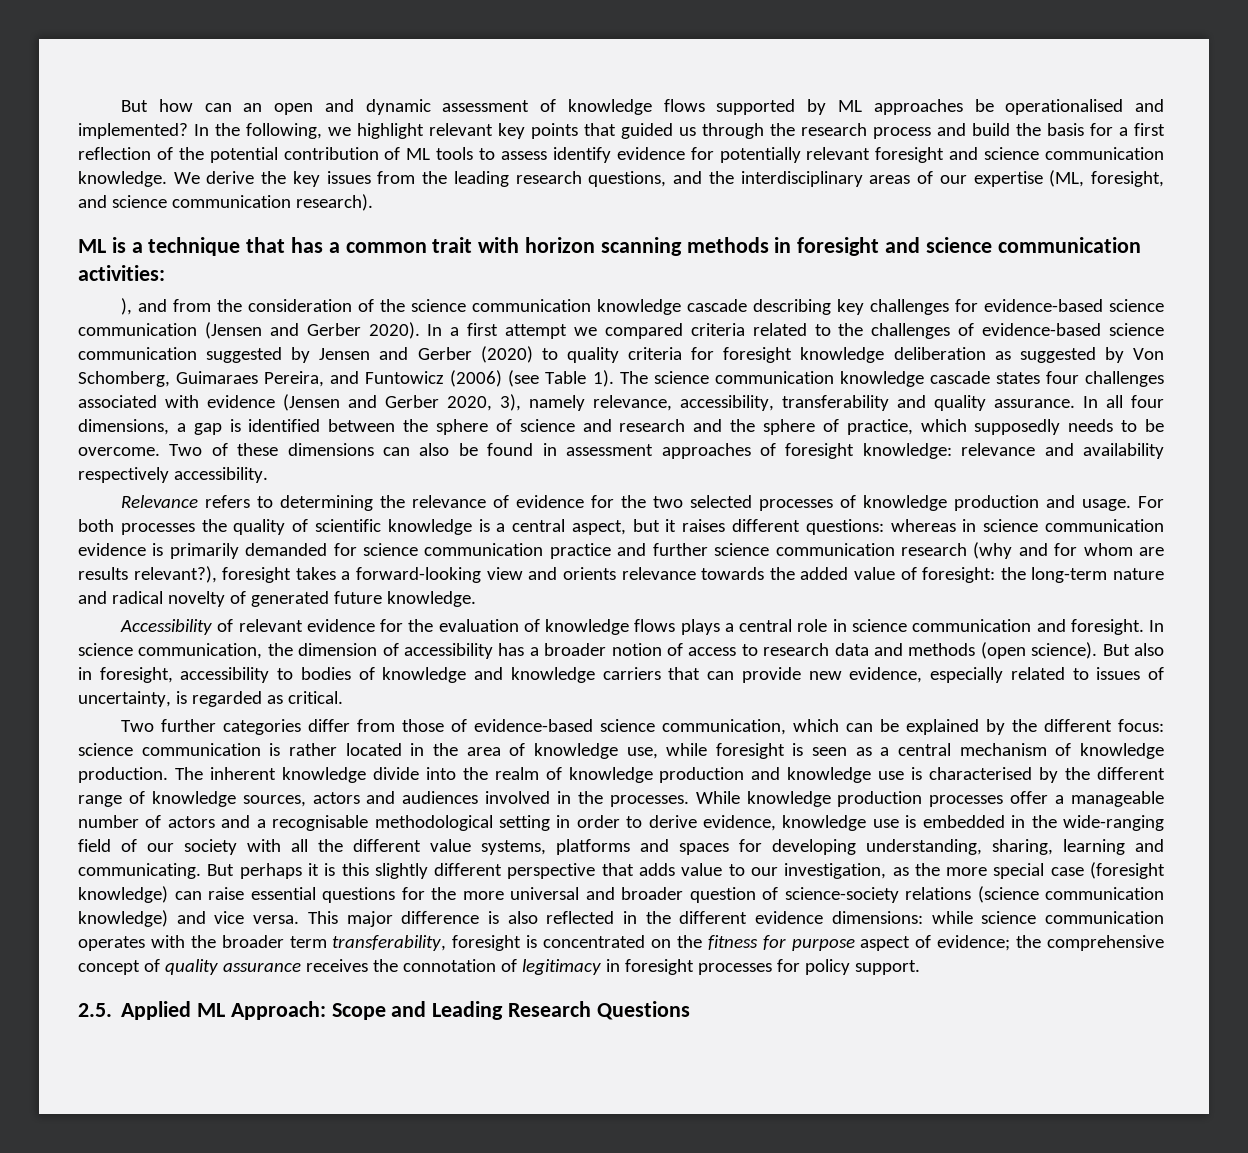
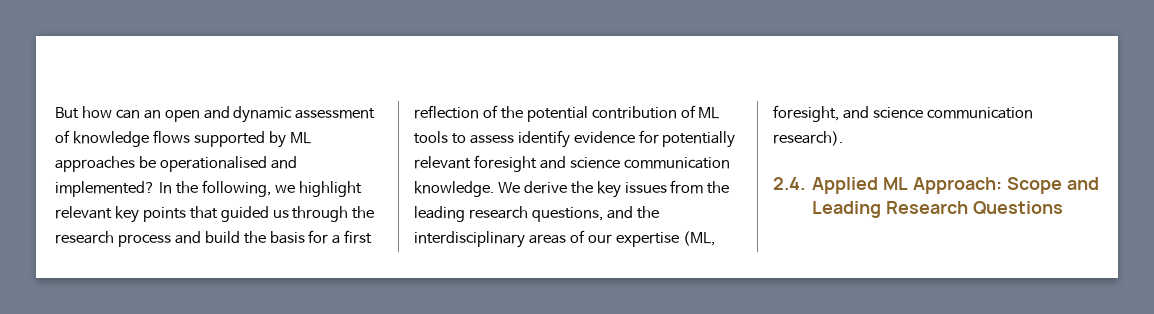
[78,237,1141,256] [78,265,165,281] [121,298,1164,315] [78,322,1164,339] [78,346,1164,363] [78,370,1164,387] [78,394,1164,411] [78,419,1165,435] [78,443,1164,459] [78,467,268,483] [121,495,1165,511] [78,519,1164,535] [78,542,1164,559] [78,566,1164,583] [78,591,476,607] [120,619,1165,635] [78,642,1164,659] [78,667,1164,683] [78,691,343,707] [121,719,1165,735] [78,743,1164,759] [78,767,1165,783] [78,791,1164,807] [78,815,1165,831] [78,839,1164,855] [78,862,1165,879] [78,886,1164,903] [78,910,1165,927] [78,935,1165,951] [78,959,920,975] [78,1003,112,1017] ML is a technique that has a common trait with horizon scanning methods in foresight and science communication activities: // ), and from the consideration of the science communication knowledge cascade describing key challenges for evidence-based science communication (Jensen and Gerber 2020). In a first attempt we compared criteria related to the challenges of evidence-based science communication suggested by Jensen and Gerber (2020) to quality criteria for foresight knowledge deliberation as suggested by Von Schomberg, Guimaraes Pereira, and Funtowicz (2006) (see Table 1). The science communication knowledge cascade states four challenges associated with evidence (Jensen and Gerber 2020, 3), namely relevance, accessibility, transferability and quality assurance. In all four dimensions, a gap is identified between the sphere of science and research and the sphere of practice, which supposedly needs to be overcome. Two of these dimensions can also be found in assessment approaches of foresight knowledge: relevance and availability respectively accessibility. // Relevance refers to determining the relevance of evidence for the two selected processes of knowledge production and usage. For both processes the quality of scientific knowledge is a central aspect, but it raises different questions: whereas in science communication evidence is primarily demanded for science communication practice and further science communication research (why and for whom are results relevant?), foresight takes a forward-looking view and orients relevance towards the added value of foresight: the long-term nature and radical novelty of generated future knowledge. // Accessibility of relevant evidence for the evaluation of knowledge flows plays a central role in science communication and foresight. In science communication, the dimension of accessibility has a broader notion of access to research data and methods (open science). But also in foresight, accessibility to bodies of knowledge and knowledge carriers that can provide new evidence, especially related to issues of uncertainty, is regarded as critical. // Two further categories differ from those of evidence-based science communication, which can be explained by the different focus: science communication is rather located in the area of knowledge use, while foresight is seen as a central mechanism of knowledge production. The inherent knowledge divide into the realm of knowledge production and knowledge use is characterised by the different range of knowledge sources, actors and audiences involved in the processes. While knowledge production processes offer a manageable number of actors and a recognisable methodological setting in order to derive evidence, knowledge use is embedded in the wide-ranging field of our society with all the different value systems, platforms and spaces for developing understanding, sharing, learning and communicating. But perhaps it is this slightly different perspective that adds value to our investigation, as the more special case (foresight knowledge) can raise essential questions for the more universal and broader question of science-society relations (science communication knowledge) and vice versa. This major difference is also reflected in the different evidence dimensions: while science communication operates with the broader term transferability, foresight is concentrated on the fitness for purpose aspect of evidence; the comprehensive concept of quality assurance receives the connotation of legitimacy in foresight processes for policy support. // 2.5. -> [773,177,805,190] 2.4.

